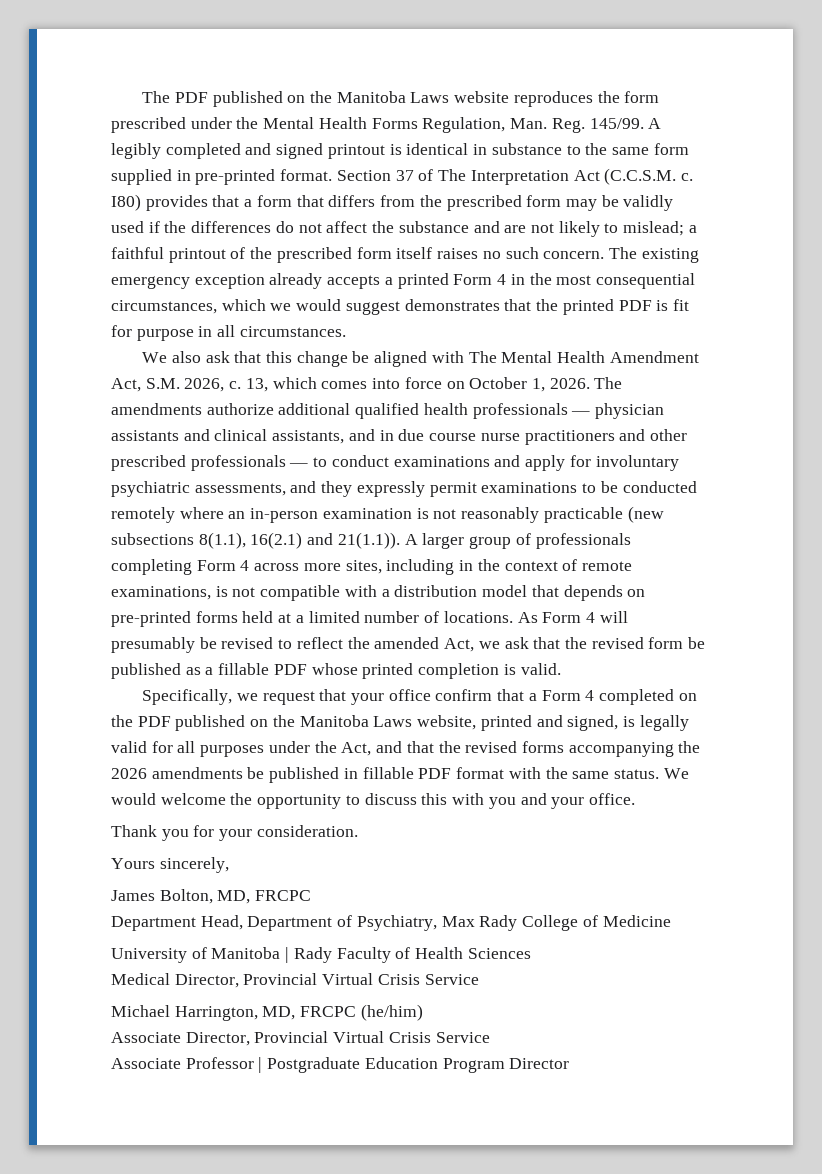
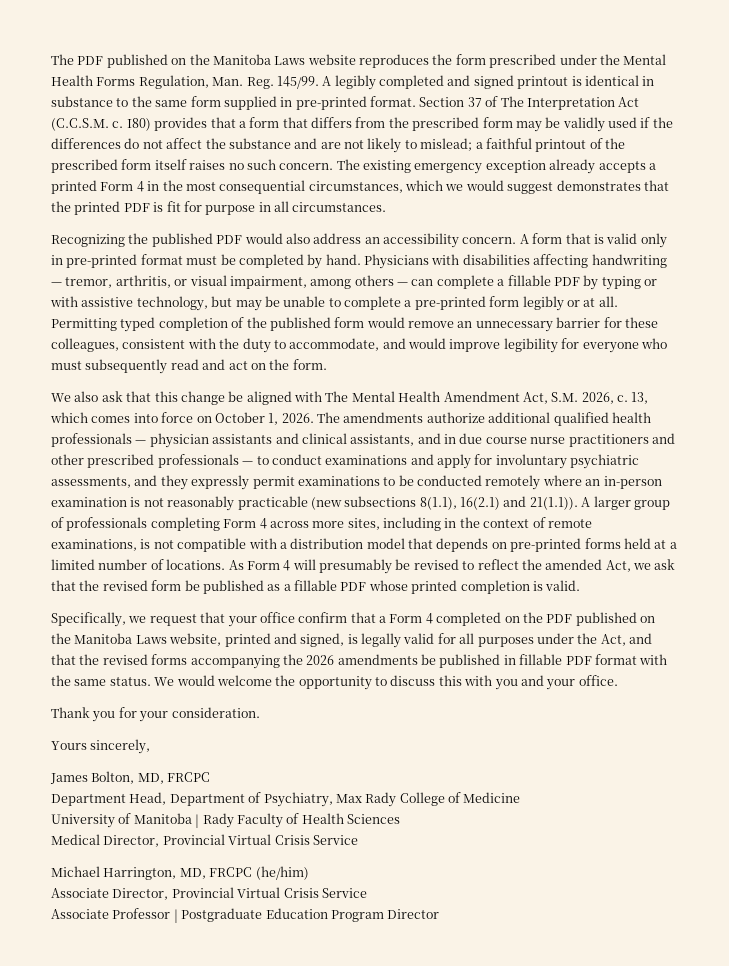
(346, 331) none -> [51,233,667,248] [51,254,667,269] [51,275,657,290] [50,296,618,311] [51,317,658,332] [51,338,667,353] [51,359,327,374] // Recognizing the published PDF would also address an accessibility concern. A form that is valid only in pre-printed format must be completed by hand. Physicians with disabilities affecting handwriting — tremor, arthritis, or visual impairment, among others — can complete a fillable PDF by typing or with assistive technology, but may be unable to complete a pre-printed form legibly or at all. Permitting typed completion of the published form would remove an unnecessary barrier for these colleagues, consistent with the duty to accommodate, and would improve legibility for everyone who must subsequently read and act on the form.

